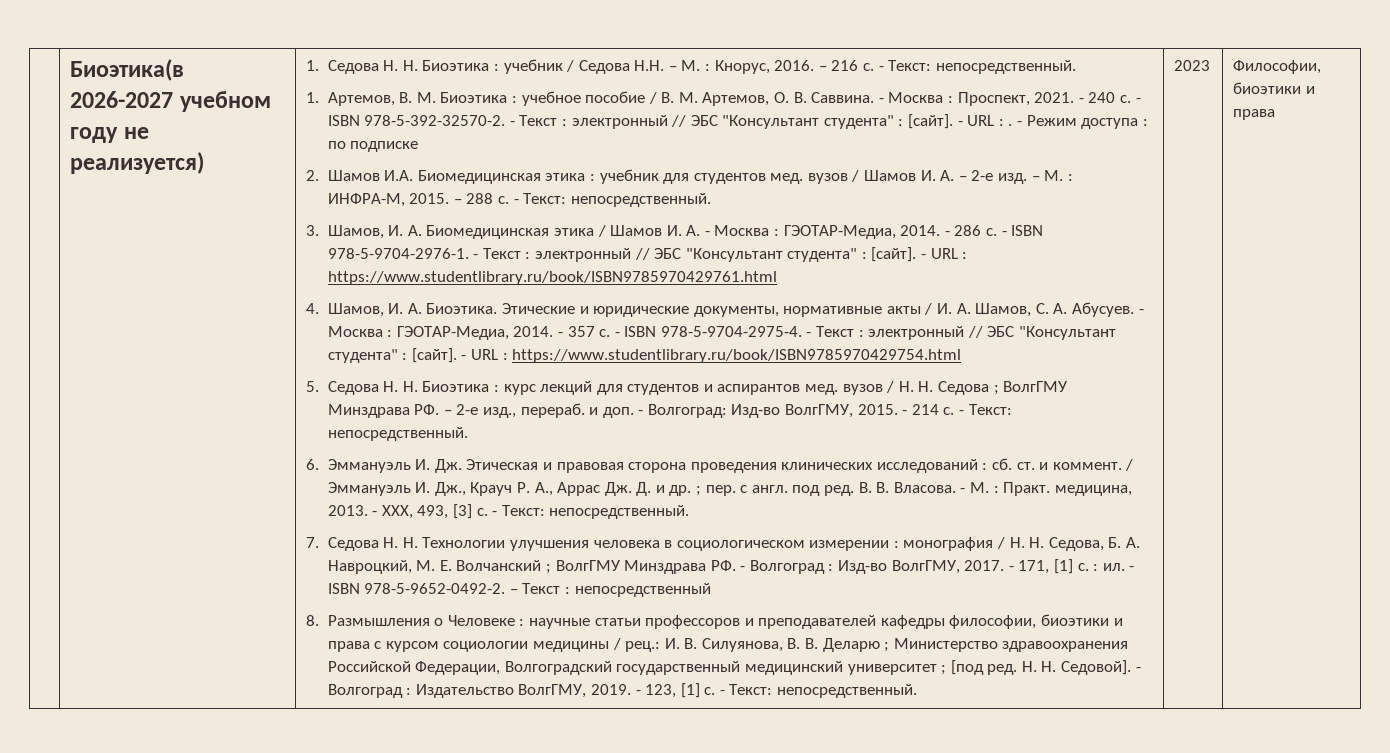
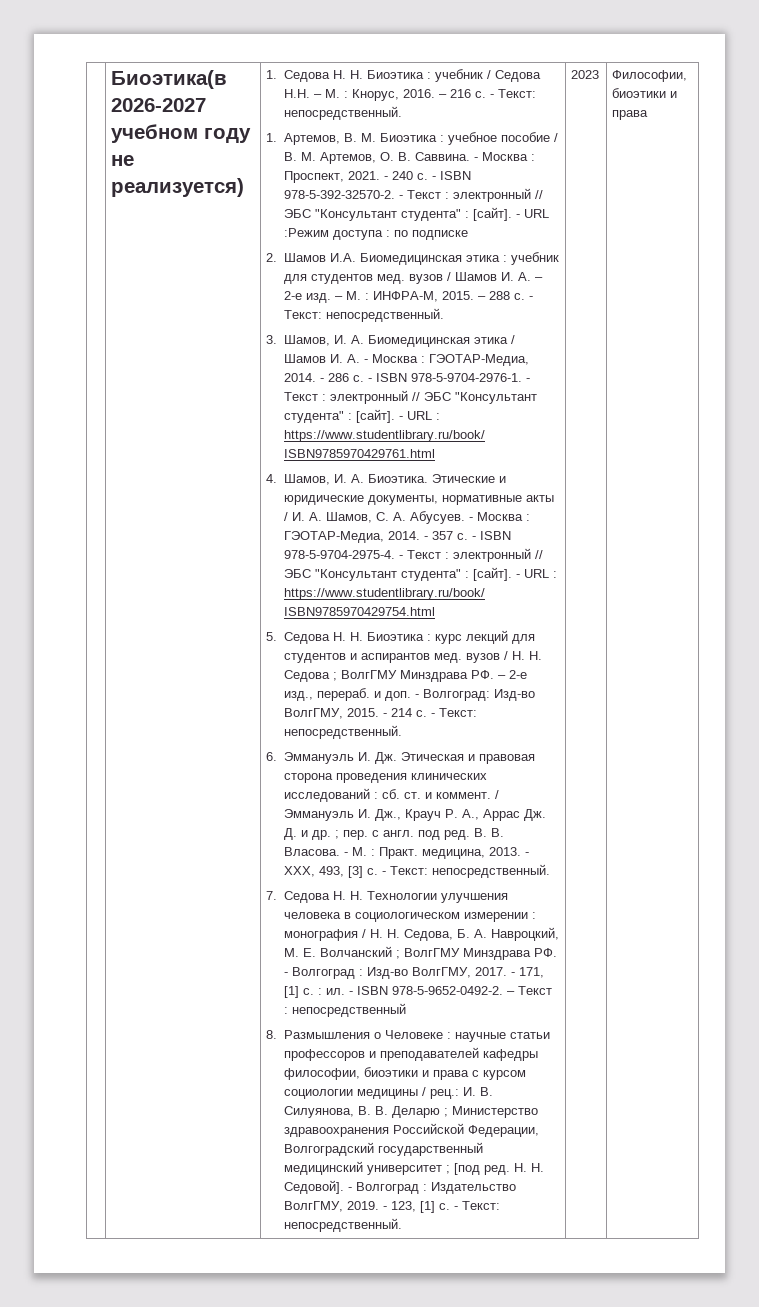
[998,115,1077,126] : . - Режим -> [283,228,329,237] :Режим

